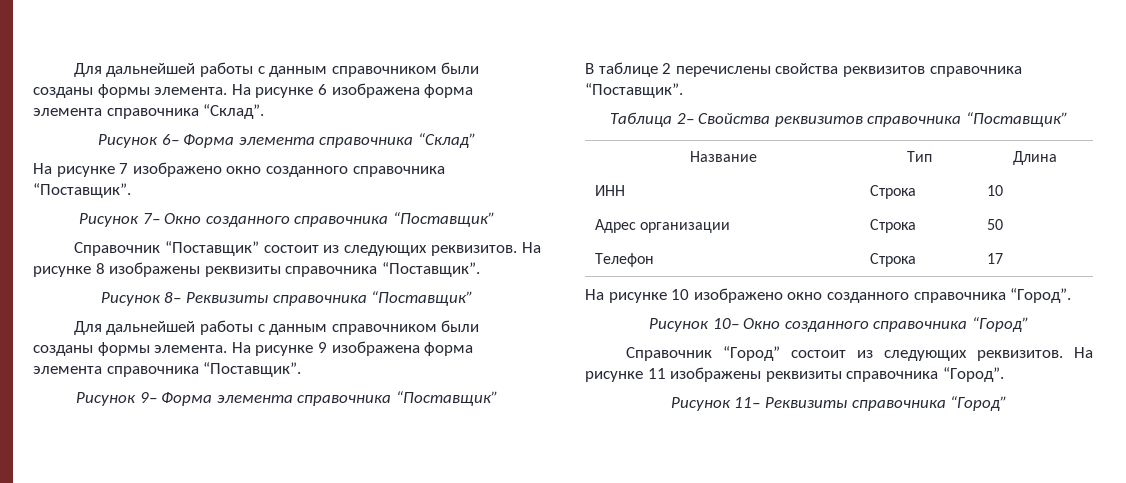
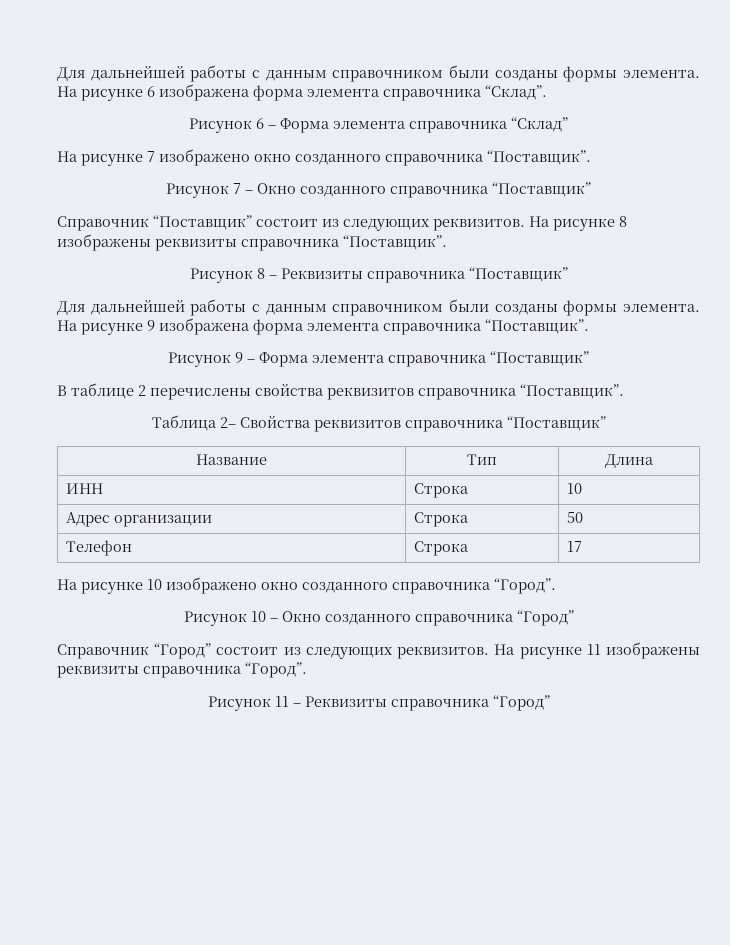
[161,134,179,145] 6– -> [256,118,276,129] 6 –
[142,213,160,224] 7– -> [233,183,253,194] 7 –
[164,292,182,303] 8– -> [256,268,277,279] 8 –
[139,392,157,403] 9– -> [235,352,255,363] 9 –
[712,318,739,329] 10– -> [250,611,278,622] 10 –
[734,397,761,408] 11– -> [274,696,301,707] 11 –

